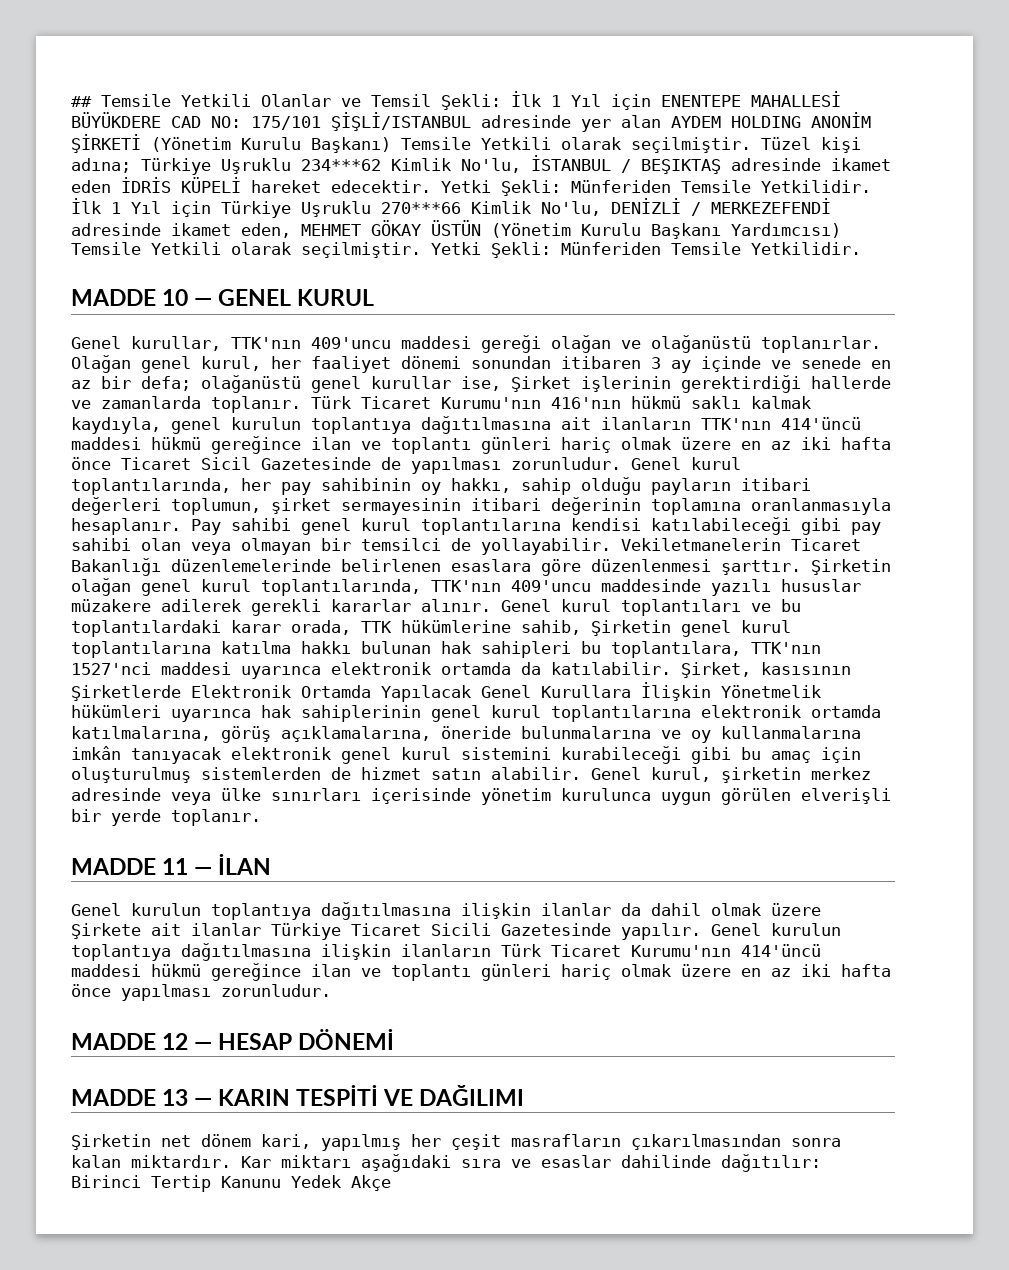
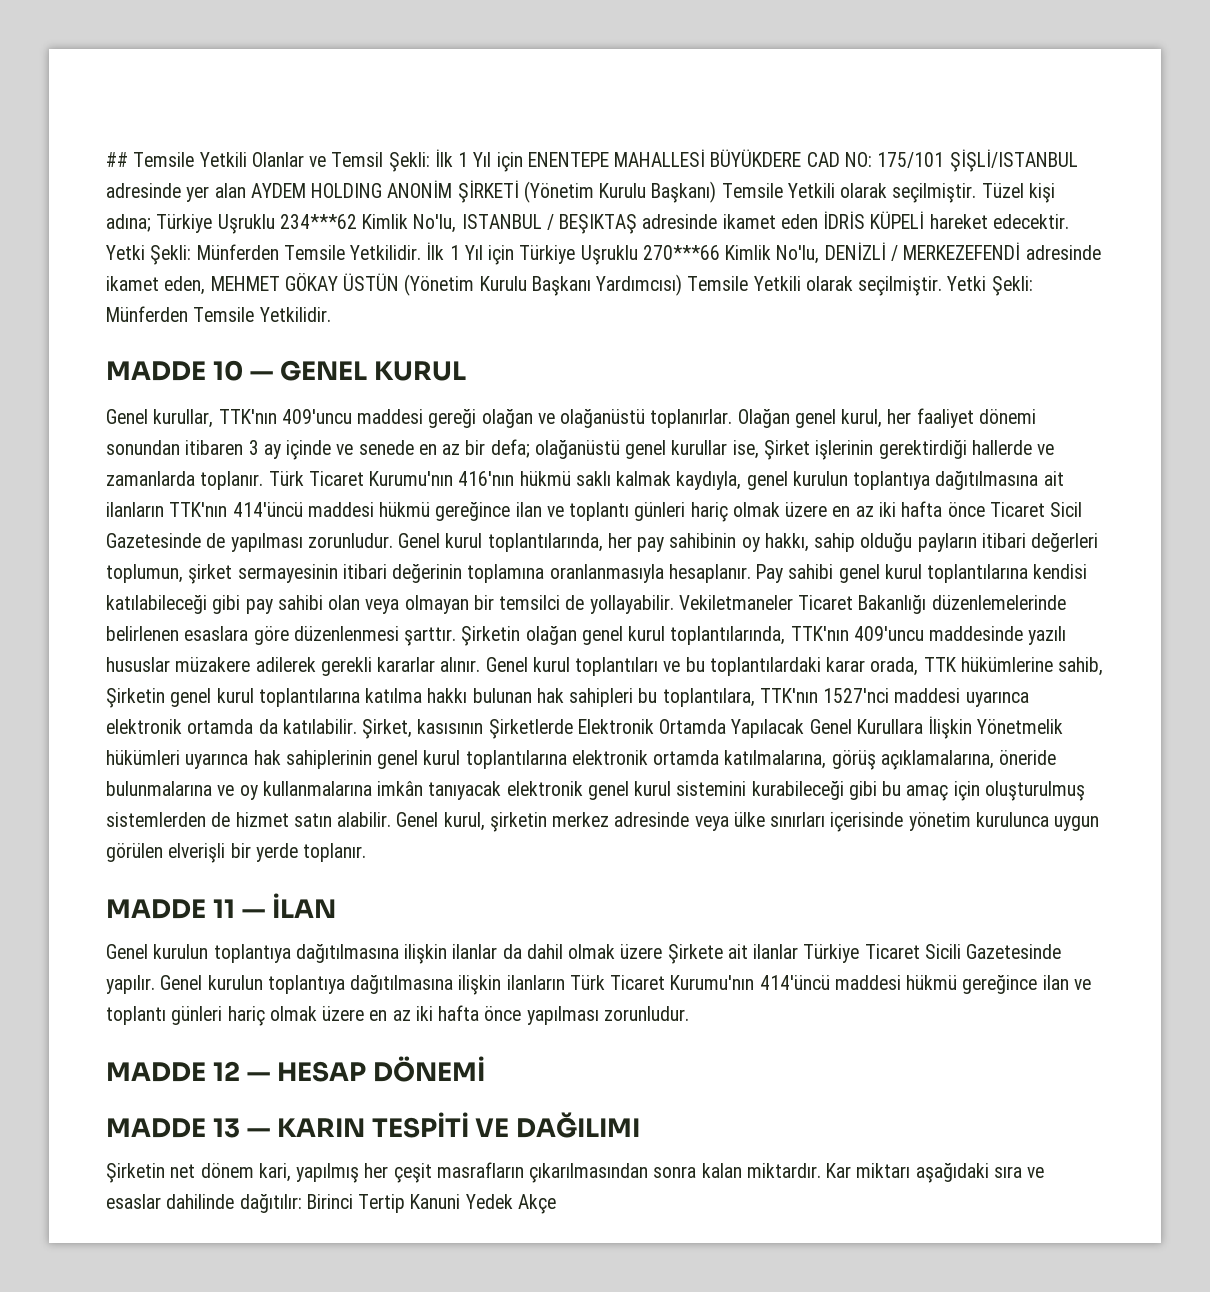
[531,155,611,171] İSTANBUL -> [461,214,542,229] ISTANBUL
[571,180,671,193] Münferiden -> [196,244,279,260] Münferden
[561,242,661,255] Münferiden -> [106,306,188,322] Münferden
[621,538,781,551] Vekiletmanelerin -> [678,595,793,610] Vekiletmaneler
[221,1176,281,1188] Kanunu -> [410,1194,461,1209] Kanuni

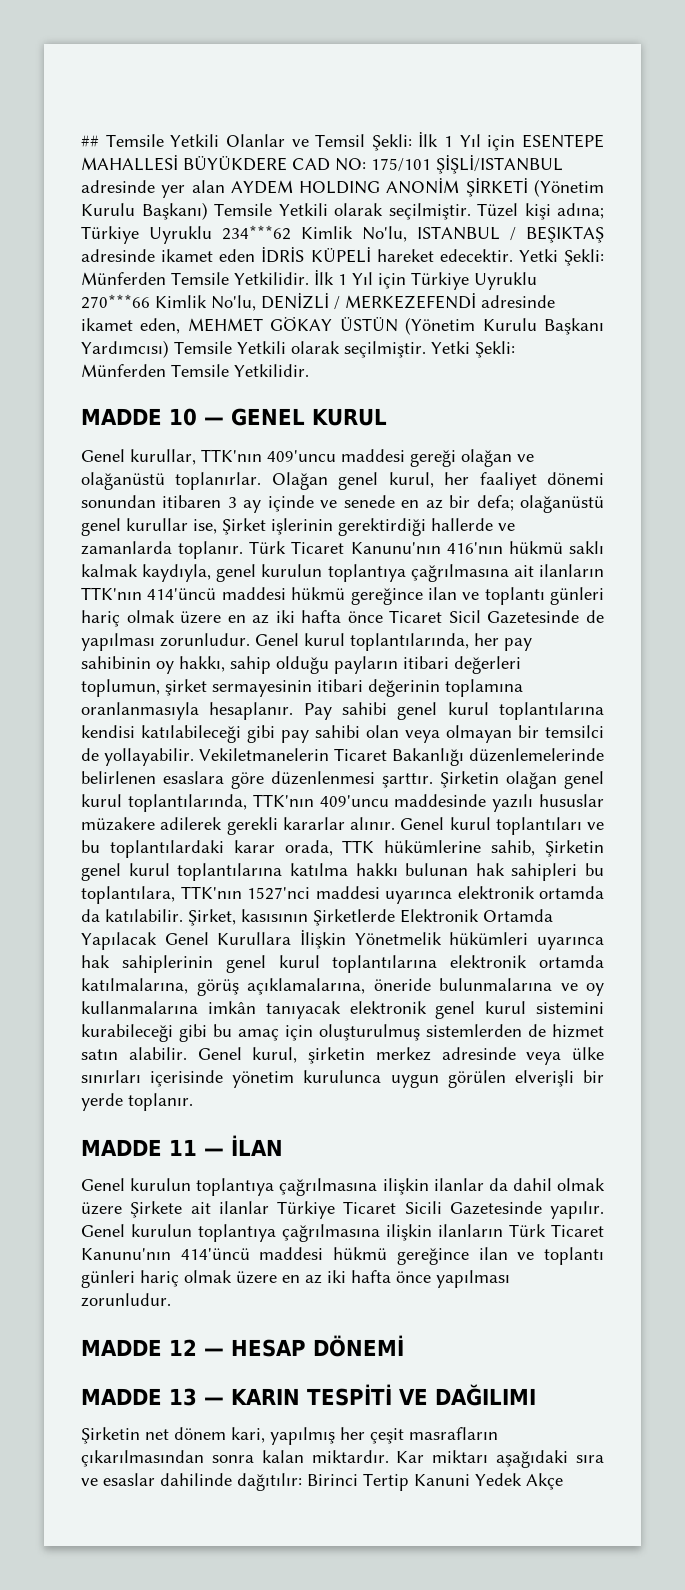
[527,152,609,167] ENENTEPE -> [521,134,604,148] ESENTEPE
[217,214,275,234] Uşruklu -> [149,226,212,244] Uyruklu
[580,245,638,265] Uşruklu -> [474,272,537,290] Uyruklu
[369,471,454,486] Kurumu'nın -> [350,542,441,554] Kanunu'nın
[935,471,1039,490] dağıtılmasına -> [410,564,509,582] çağrılmasına
[678,595,793,610] Vekiletmaneler -> [199,748,329,761] Vekiletmanelerin
[295,944,399,963] dağıtılmasına -> [279,1178,378,1196] çağrılmasına
[350,975,454,994] dağıtılmasına -> [282,1224,380,1242] çağrılmasına
[670,975,755,990] Kurumu'nın -> [81,1248,171,1260] Kanunu'nın

